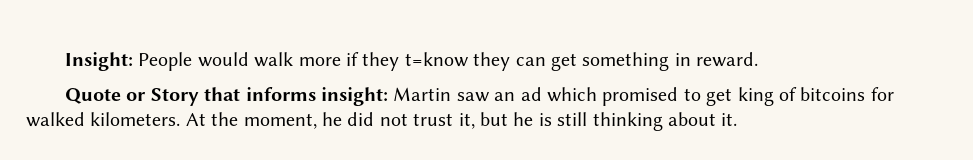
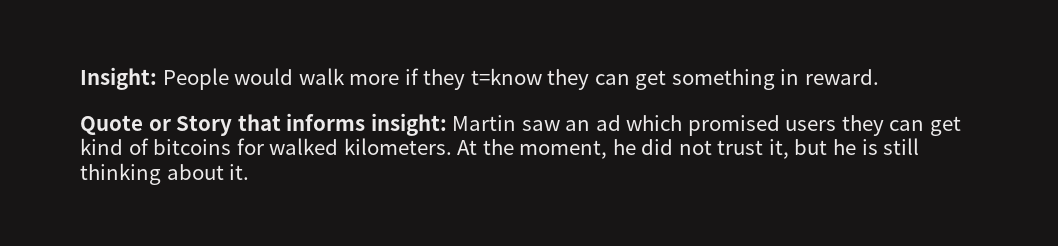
[683,87,774,106] to get king -> [785,115,962,136] [80,138,123,155] users they can get kind

